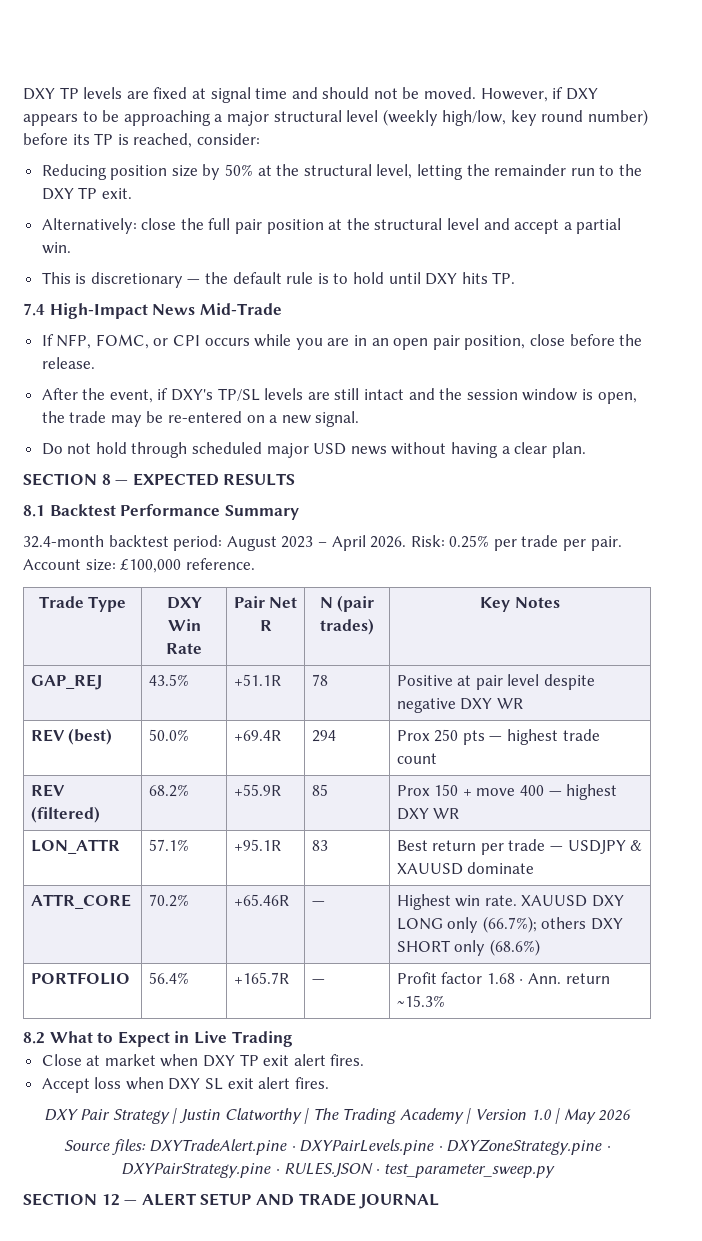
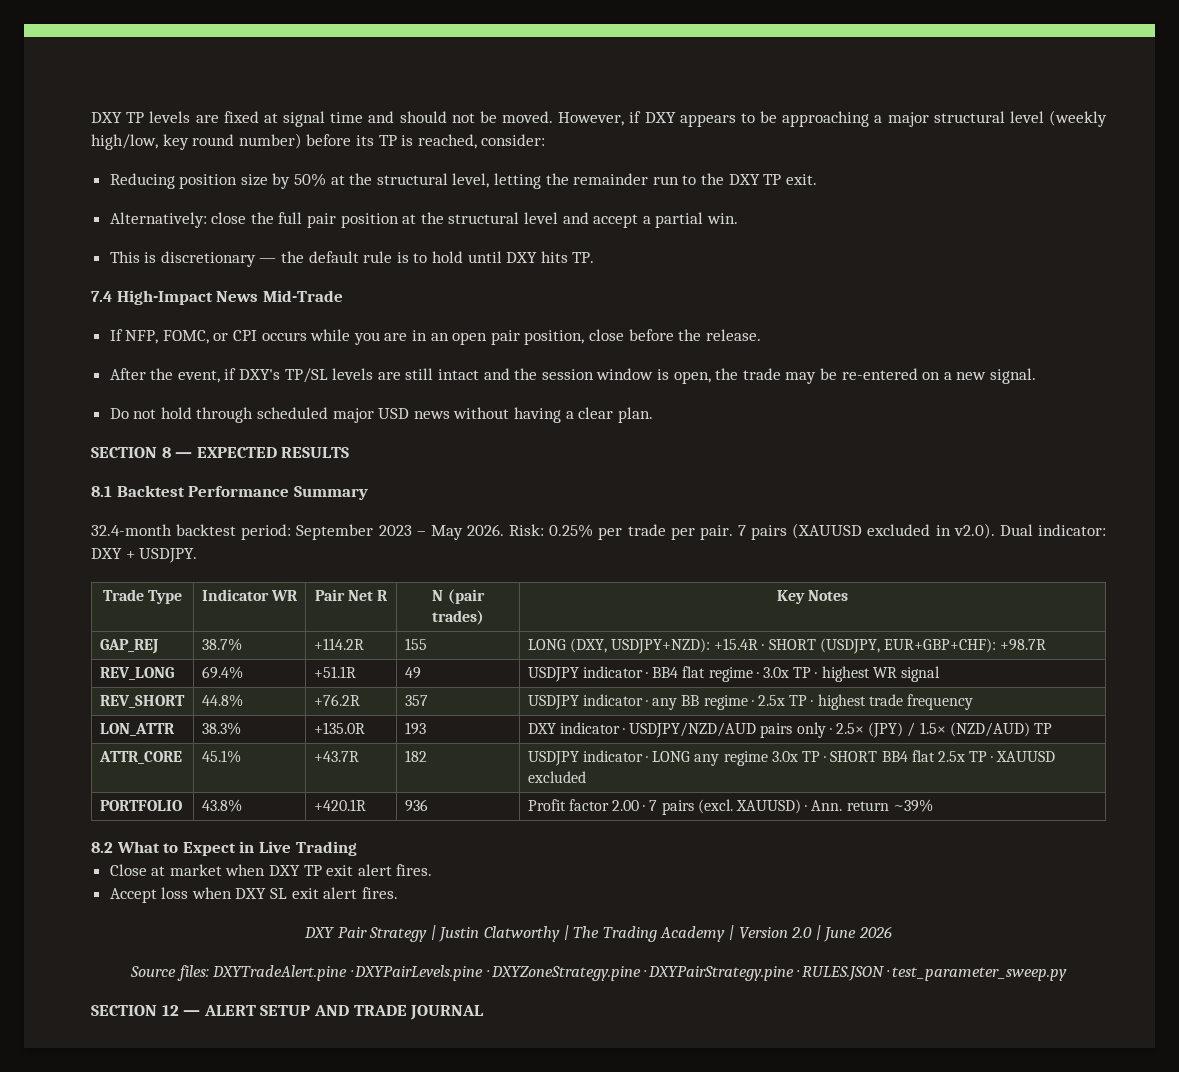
[226,536,277,551] August -> [296,524,374,540] September
[331,535,366,551] April -> [430,525,463,540] May
[23,558,255,573] Account size: £100,000 reference. -> [737,523,1106,540] [91,548,198,563] 7 pairs (XAUUSD excluded in v2.0). Dual indicator: DXY + USDJPY.
[166,597,202,609] [167,619,201,631] [166,643,202,654] DXY Win Rate -> [201,589,299,601] Indicator WR
[148,674,189,686] [233,674,281,686] [311,674,328,686] [396,674,595,690] [396,698,523,713] [30,728,113,745] [148,729,189,741] [233,730,281,741] [311,730,336,742] [396,729,600,745] [396,753,437,764] [30,784,65,797] [30,806,100,823] [148,784,189,797] [233,784,281,796] [311,784,328,796] [396,784,618,800] [396,808,460,820] [30,839,120,854] [148,839,189,851] [233,839,281,851] [311,840,328,851] [396,839,643,855] [396,862,535,875] [30,894,131,909] [148,894,189,907] [233,894,289,906] [311,901,325,906] [396,894,624,910] [396,916,623,933] [396,939,540,956] [30,972,130,985] [148,972,189,984] [233,972,289,984] [311,979,325,984] [396,972,515,984] 43.5% | +51.1R | 78 | Positive at pair level despite negative DXY WR // REV (best) | 50.0% | +69.4R | 294 | Prox 250 pts — highest trade count // REV (filtered) | 68.2% | +55.9R | 85 | Prox 150 + move 400 — highest DXY WR // LON_ATTR | 57.1% | +95.1R | 83 | Best return per trade — USDJPY & XAUUSD dominate // ATTR_CORE | 70.2% | +65.46R | — | Highest win rate. XAUUSD DXY LONG only (66.7%); others DXY SHORT only (68.6%) // PORTFOLIO | 56.4% | +165.7R | — | Profit factor 1.68 -> [201,638,242,651] [313,638,364,650] [404,638,427,650] [527,638,1047,654] [99,667,174,680] [201,666,243,679] [313,666,356,678] [404,667,421,679] [527,666,940,682] [99,695,185,708] [201,694,243,707] [313,694,360,706] [404,695,428,706] [527,694,973,710] [99,723,175,736] [201,722,241,735] [313,722,365,734] [404,722,426,735] [527,722,1052,738] [98,751,182,764] [201,750,241,763] [313,751,359,762] [404,750,427,762] [527,750,1056,766] [527,771,586,783] [99,800,182,811] [201,799,242,812] [313,799,366,811] [404,799,428,812] [527,799,801,815] 38.7% | +114.2R | 155 | LONG (DXY, USDJPY+NZD): +15.4R · SHORT (USDJPY, EUR+GBP+CHF): +98.7R // REV_LONG | 69.4% | +51.1R | 49 | USDJPY indicator · BB4 flat regime · 3.0x TP · highest WR signal // REV_SHORT | 44.8% | +76.2R | 357 | USDJPY indicator · any BB regime · 2.5x TP · highest trade frequency // LON_ATTR | 38.3% | +135.0R | 193 | DXY indicator · USDJPY/NZD/AUD pairs only · 2.5× (JPY) / 1.5× (NZD/AUD) TP // ATTR_CORE | 45.1% | +43.7R | 182 | USDJPY indicator · LONG any regime 3.0x TP · SHORT BB4 flat 2.5x TP · XAUUSD excluded // PORTFOLIO | 43.8% | +420.1R | 936 | Profit factor 2.00 · 7 pairs (excl. XAUUSD)
[396,995,445,1007] ~15.3% -> [892,799,933,812] ~39%
[530,1108,596,1124] 1.0 | May -> [791,925,857,942] 2.0 | June

